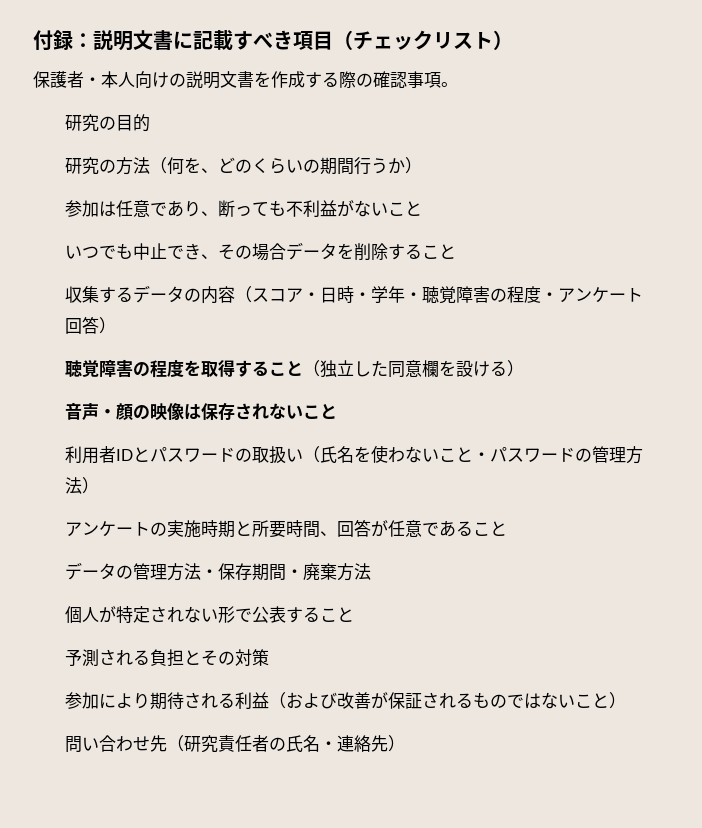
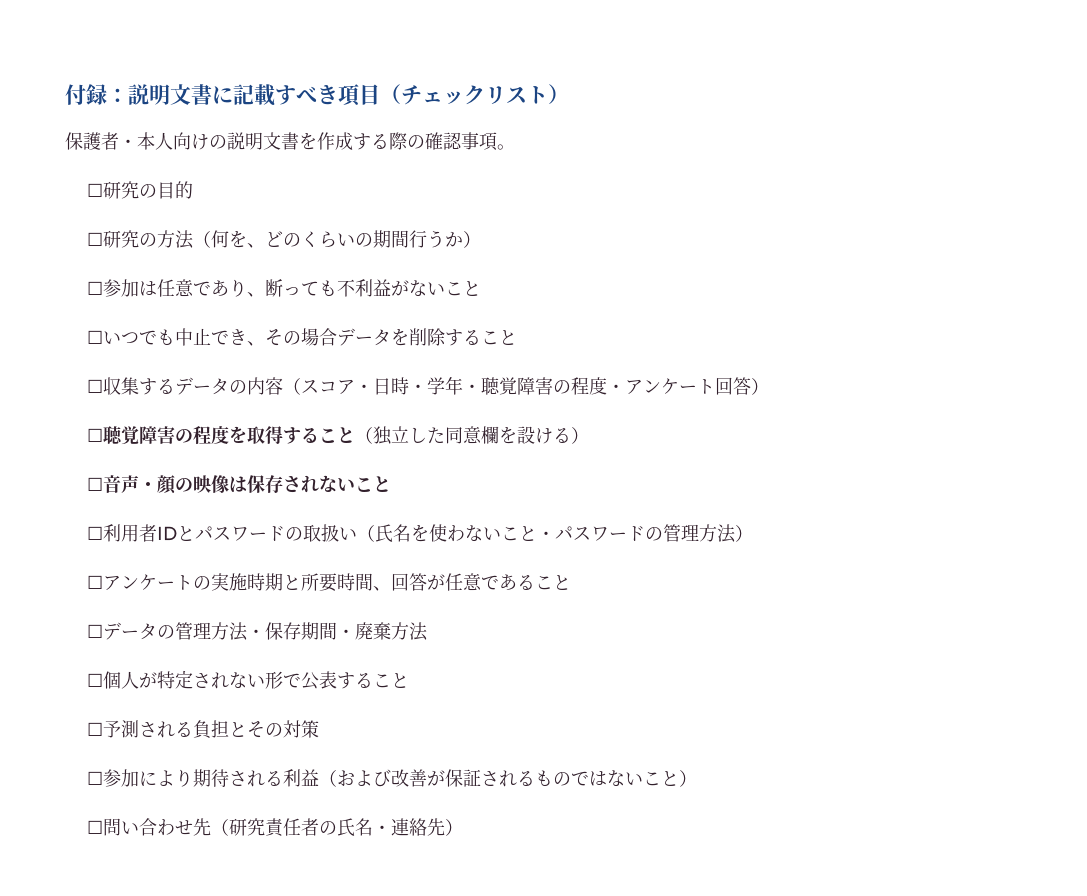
(458, 84) none -> [87,183,104,197] ☐
(151, 123) none -> [87,232,104,246] ☐
(423, 165) none -> [87,281,104,295] ☐
(423, 208) none -> [87,330,104,344] ☐
(457, 251) none -> [87,379,104,393] ☐
(117, 325) none -> [87,428,104,442] ☐
(525, 368) none -> [87,477,104,491] ☐
(338, 411) none -> [87,526,104,540] ☐
(100, 485) none -> [87,575,104,589] ☐
(508, 528) none -> [87,624,104,638] ☐
(372, 571) none -> [87,673,104,687] ☐
(355, 614) none -> [87,722,104,736] ☐
(270, 657) none -> [87,771,104,785] ☐
(627, 700) none -> [87,820,104,834] ☐

